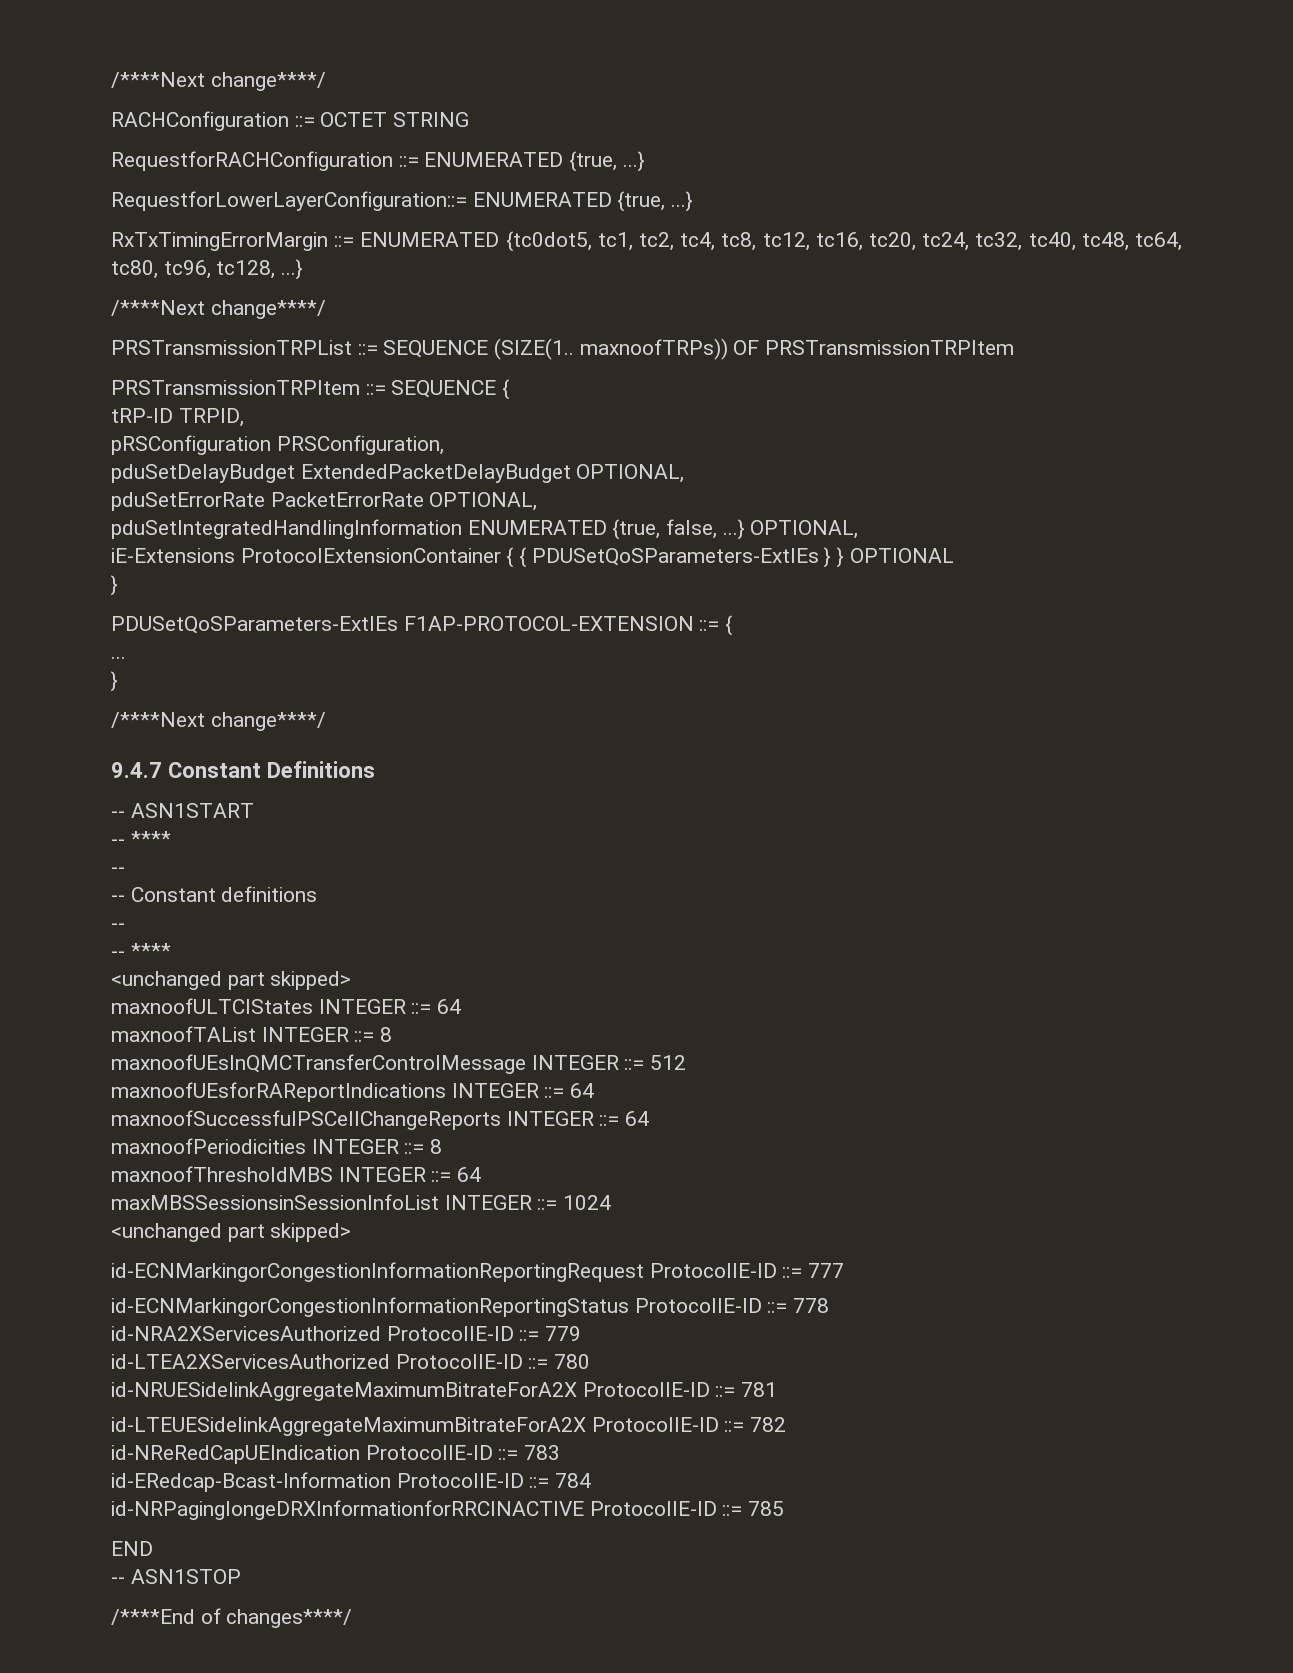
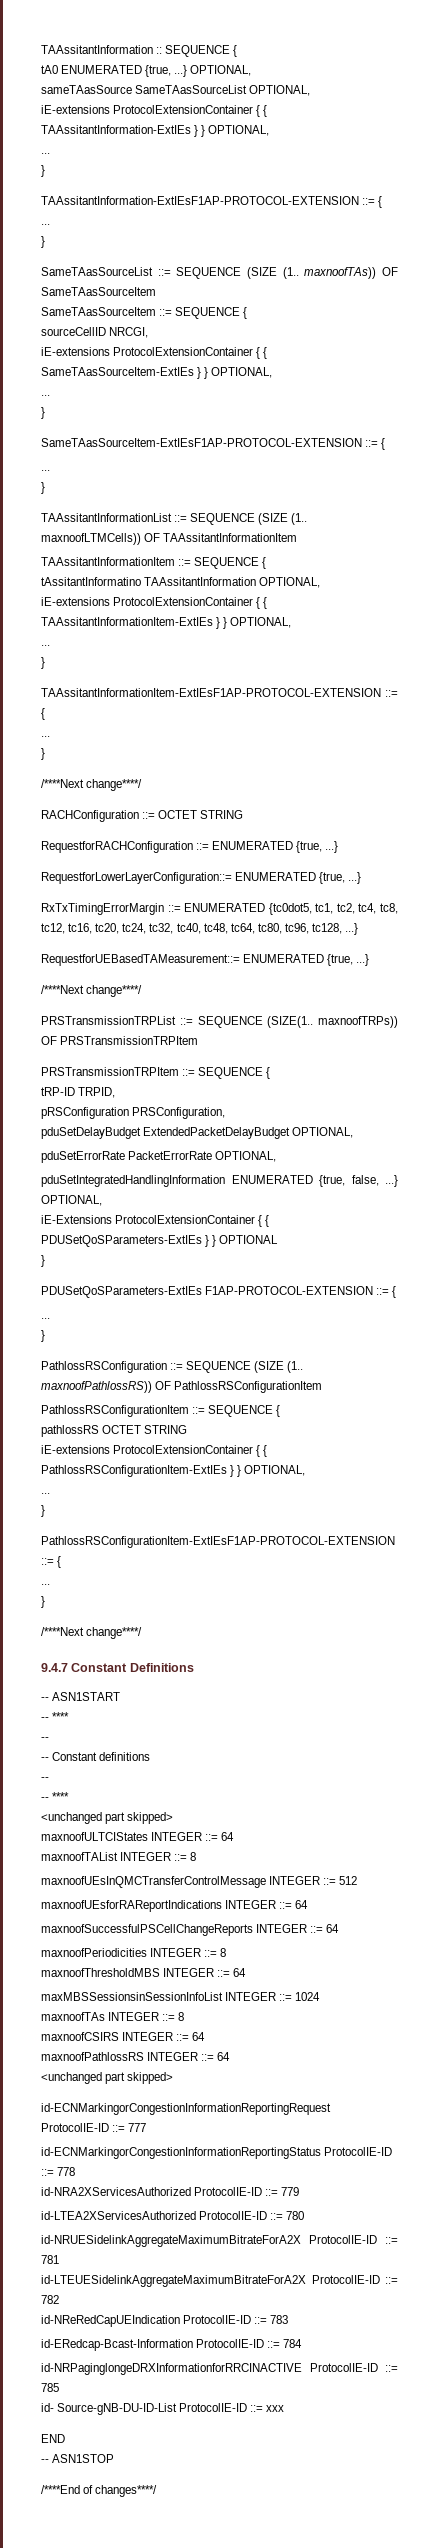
(111, 80) none -> [41,45,238,57] [41,65,252,77] [41,85,311,96] [41,105,268,117] [41,125,270,137] [41,153,50,154] [41,165,45,177] [41,196,383,208] [41,224,50,225] [41,236,45,248] [41,267,398,279] [41,287,156,296] [41,307,248,319] [41,327,149,338] [41,347,268,359] [41,367,273,379] [41,395,50,396] [41,407,45,419] [41,438,386,450] [41,470,50,471] [41,482,45,494] [41,513,308,525] [41,533,298,545] [41,557,267,569] [41,577,321,588] [41,597,268,609] [41,617,292,629] [41,645,50,646] [41,657,45,669] [41,688,398,697] [41,708,45,720] [41,736,50,737] [41,748,45,760] TAAssitantInformation :: SEQUENCE { // tA0 ENUMERATED {true, ...} OPTIONAL, // sameTAasSource SameTAasSourceList OPTIONAL, // iE-extensions ProtocolExtensionContainer { { TAAssitantInformation-ExtIEs } } OPTIONAL, // ... // } // TAAssitantInformation-ExtIEsF1AP-PROTOCOL-EXTENSION ::= { // ... // } // SameTAasSourceList ::= SEQUENCE (SIZE (1.. maxnoofTAs)) OF SameTAasSourceItem // SameTAasSourceItem ::= SEQUENCE { // sourceCellID NRCGI, // iE-extensions ProtocolExtensionContainer { { SameTAasSourceItem-ExtIEs } } OPTIONAL, // ... // } // SameTAasSourceItem-ExtIEsF1AP-PROTOCOL-EXTENSION ::= { // ... // } // TAAssitantInformationList ::= SEQUENCE (SIZE (1.. maxnoofLTMCells)) OF TAAssitantInformationItem // TAAssitantInformationItem ::= SEQUENCE { // tAssitantInformatino TAAssitantInformation OPTIONAL, // iE-extensions ProtocolExtensionContainer { { TAAssitantInformationItem-ExtIEs } } OPTIONAL, // ... // } // TAAssitantInformationItem-ExtIEsF1AP-PROTOCOL-EXTENSION ::= { // ... // } //
(304, 269) none -> [41,954,370,966] // RequestforUEBasedTAMeasurement::= ENUMERATED {true, ...}
(118, 681) none -> [41,1361,304,1373] [41,1381,323,1393] [41,1405,281,1417] [41,1425,188,1437] [41,1445,268,1457] [41,1465,306,1477] [41,1493,50,1494] [41,1505,45,1517] [41,1536,395,1548] [41,1556,62,1568] [41,1584,50,1585] [41,1596,45,1608] // PathlossRSConfiguration ::= SEQUENCE (SIZE (1.. maxnoofPathlossRS)) OF PathlossRSConfigurationItem // PathlossRSConfigurationItem ::= SEQUENCE { // pathlossRS OCTET STRING // iE-extensions ProtocolExtensionContainer { { PathlossRSConfigurationItem-ExtIEs } } OPTIONAL, // ... // } // PathlossRSConfigurationItem-ExtIEsF1AP-PROTOCOL-EXTENSION ::= { // ... // }
(612, 1202) none -> [41,2012,185,2021] [41,2032,206,2041] [41,2052,231,2061] // maxnoofTAs INTEGER ::= 8 // maxnoofCSIRS INTEGER ::= 64 // maxnoofPathlossRS INTEGER ::= 64
(785, 1508) none -> [41,2403,285,2415] // id- Source-gNB-DU-ID-List ProtocolIE-ID ::= xxx

